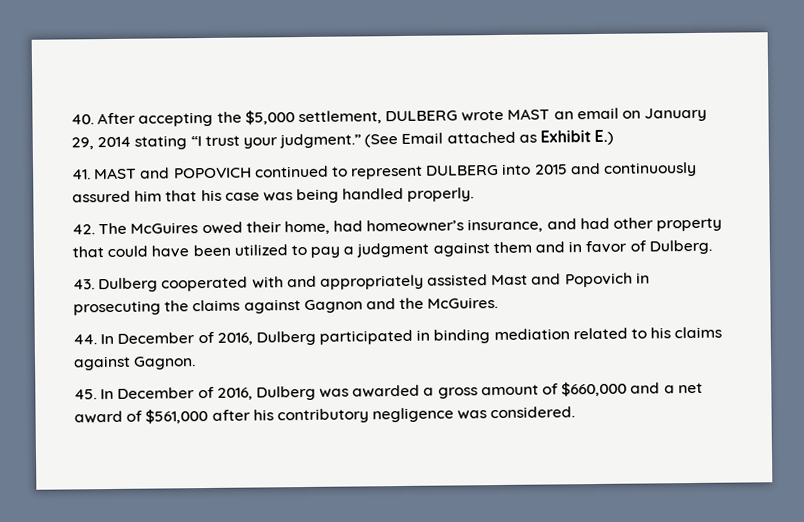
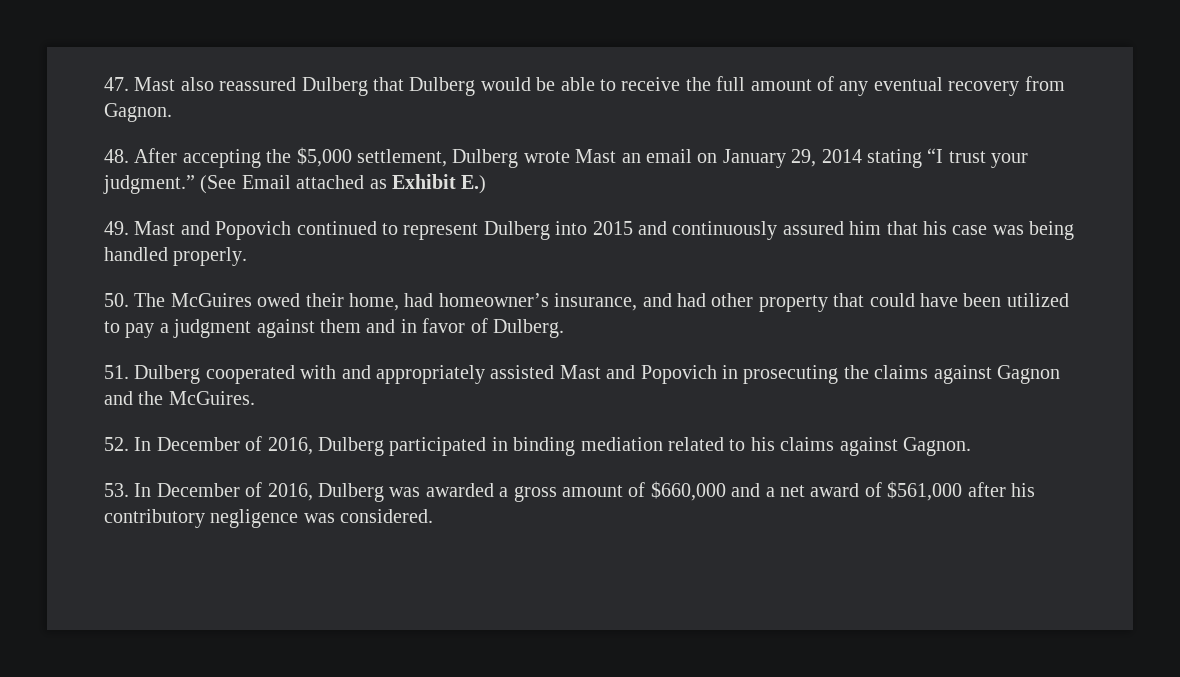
[71,114,94,125] 40. -> [104,76,1065,96] [104,103,172,122] [104,149,129,163] 47. Mast also reassured Dulberg that Dulberg would be able to receive the full amount of any eventual recovery from Gagnon. // 48.
[385,108,551,122] DULBERG wrote MAST -> [452,149,617,168] Dulberg wrote Mast
[72,167,252,180] 41. MAST and POPOVICH -> [104,221,292,240] 49. Mast and Popovich
[426,164,500,176] DULBERG -> [483,221,550,240] Dulberg
[72,224,95,235] 42. -> [104,293,129,307] 50.
[73,279,95,290] 43. -> [104,365,129,379] 51.
[73,334,97,345] 44. -> [104,437,129,451] 52.
[74,389,97,400] 45. -> [104,483,129,497] 53.

